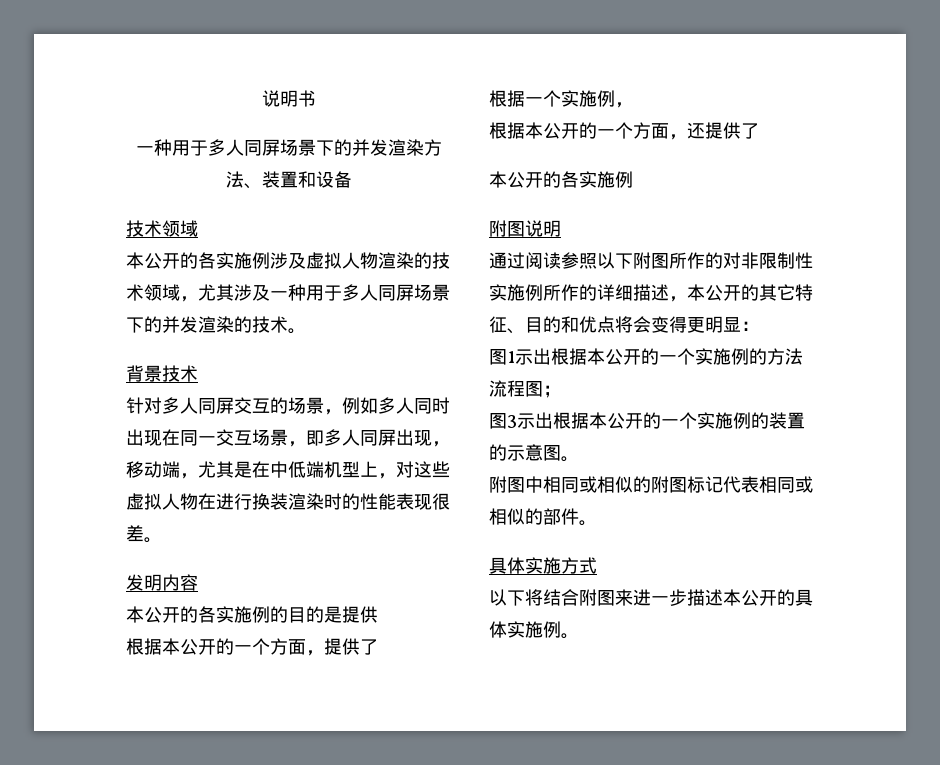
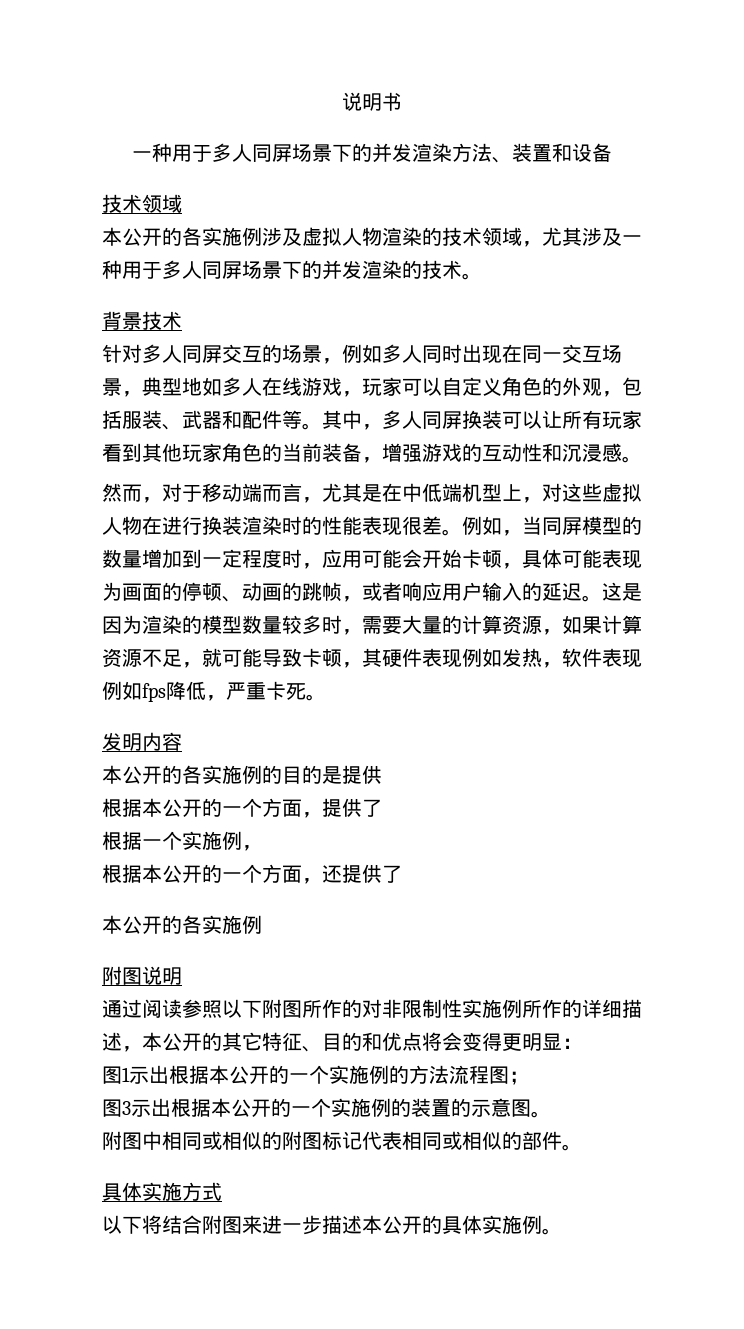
[306,429,450,447] [126,461,180,478] 即多人同屏出现，移动端 -> [142,377,642,397] [102,410,642,430] [102,443,642,463] [102,483,302,503] 典型地如多人在线游戏，玩家可以自定义角色的外观，包括服装、武器和配件等。其中，多人同屏换装可以让所有玩家看到其他玩家角色的当前装备，增强游戏的互动性和沉浸感。 // 然而，对于移动端而言
(162, 540) none -> [462,516,642,536] [102,549,642,569] [102,582,642,602] [102,615,642,635] [102,648,642,668] [102,681,326,702] 例如，当同屏模型的数量增加到一定程度时，应用可能会开始卡顿，具体可能表现为画面的停顿、动画的跳帧，或者响应用户输入的延迟。这是因为渲染的模型数量较多时，需要大量的计算资源，如果计算资源不足，就可能导致卡顿，其硬件表现例如发热，软件表现例如fps降低，严重卡死。

